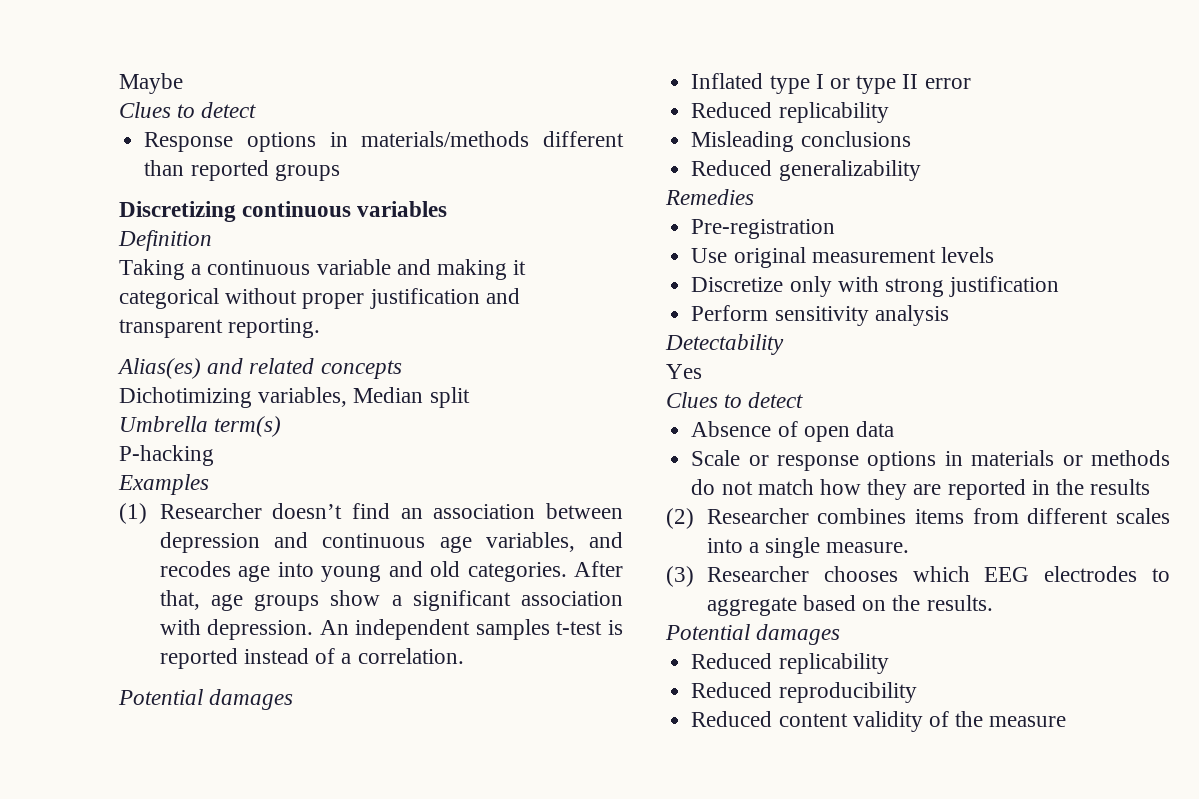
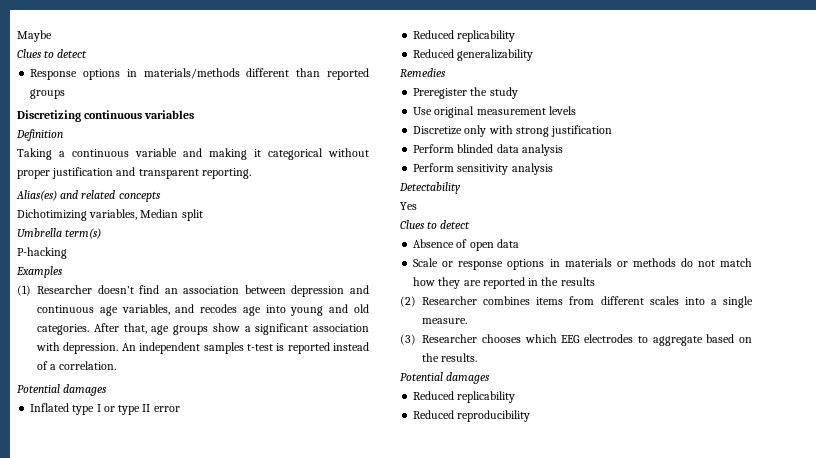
[691,131,911,152] // Misleading conclusions -> (516, 36) none
[691,219,836,239] Pre-registration -> [413,87,518,99] Preregister the study
(1060, 286) none -> [413,144,563,156] // Perform blinded data analysis
[691,711,1067,732] // Reduced content validity of the measure -> (531, 416) none

